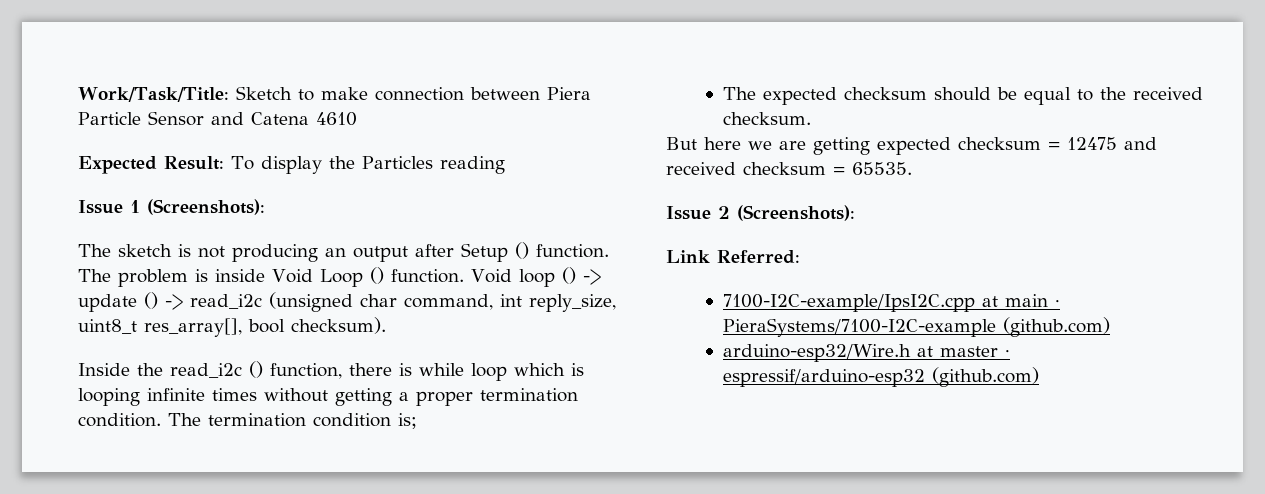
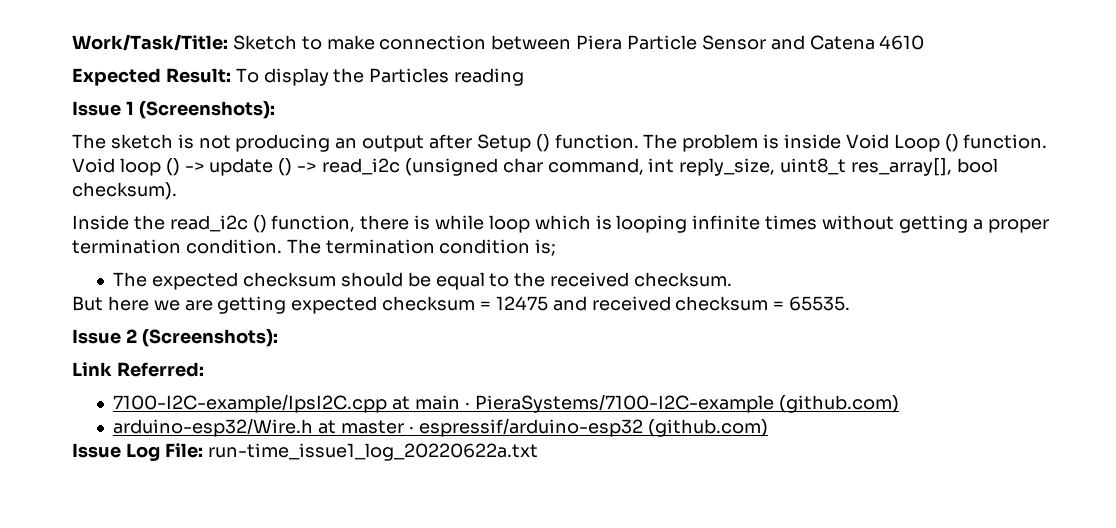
(1039, 377) none -> [72,443,538,461] // Issue Log File: run-time_issue1_log_20220622a.txt

